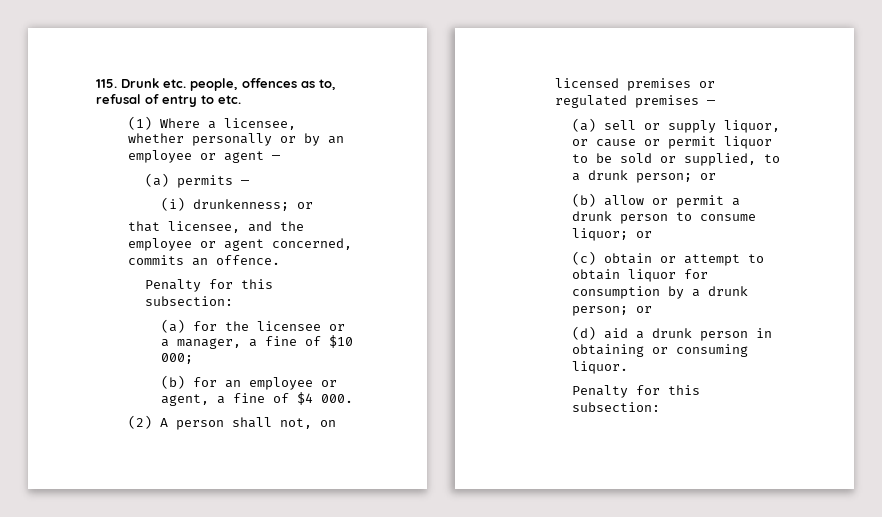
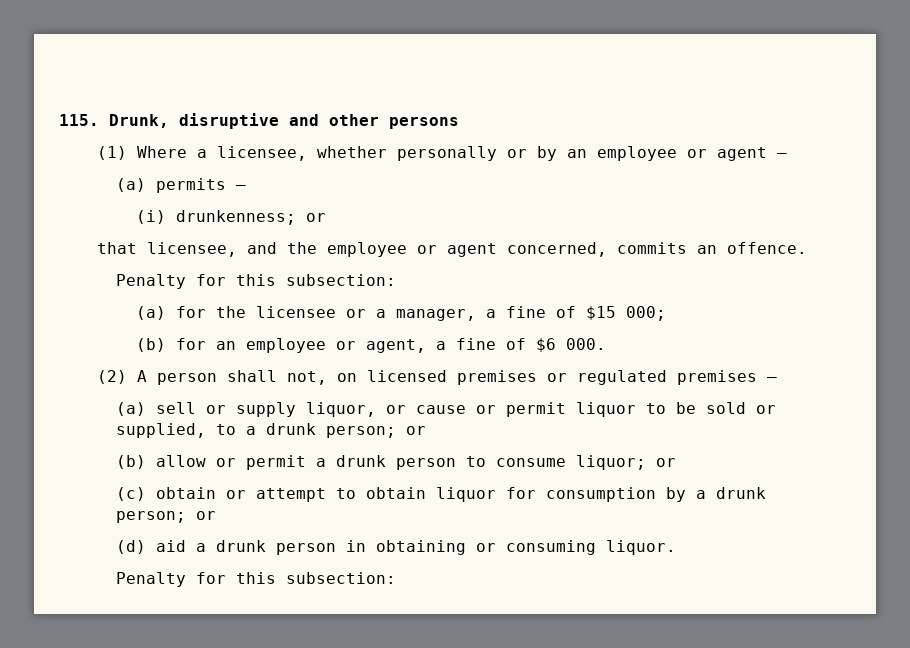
[121,78,336,91] [96,94,241,107] Drunk etc. people, offences as to, refusal of entry to etc. -> [109,113,459,129] Drunk, disruptive and other persons
[328,335,353,348] $10 -> [585,306,616,320] $15
[296,392,313,405] $4 -> [535,338,556,352] $6

